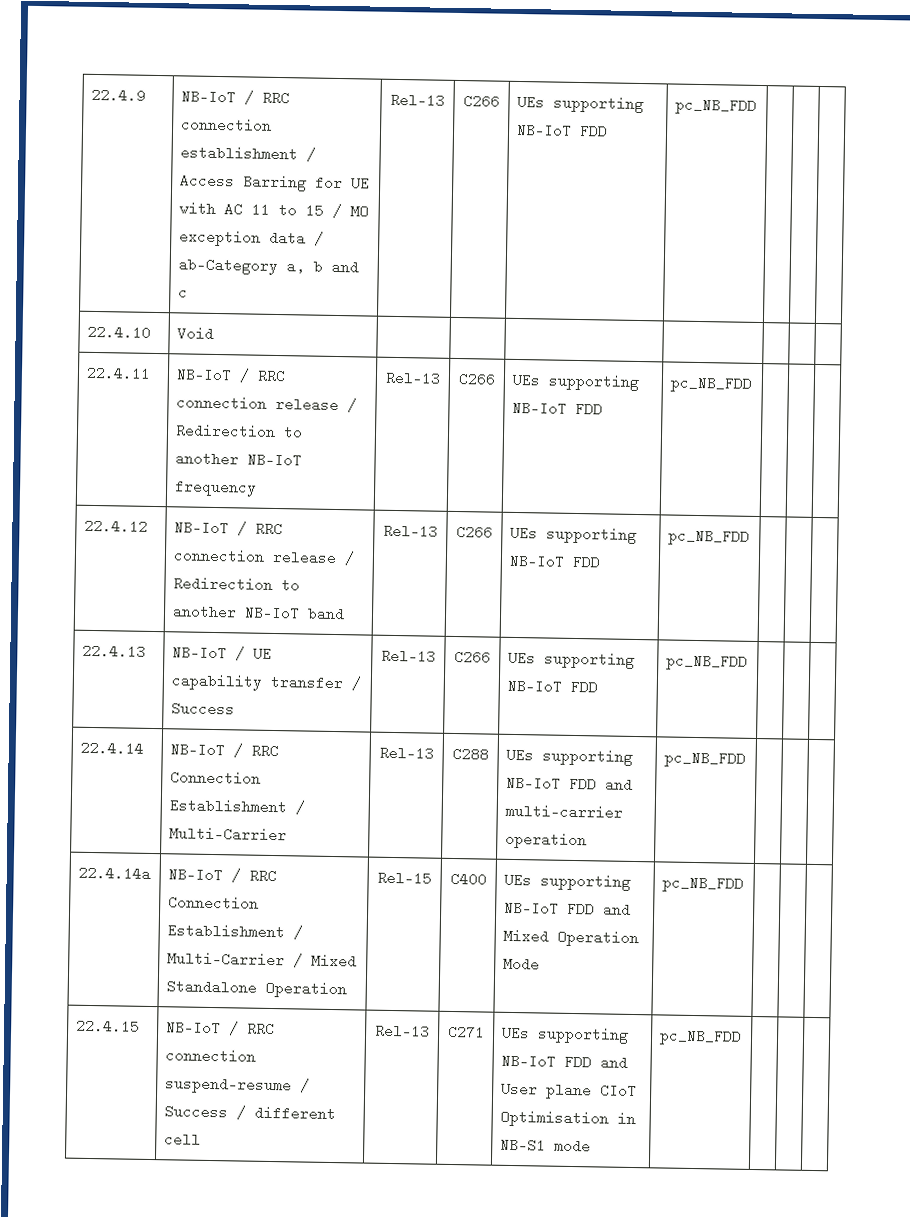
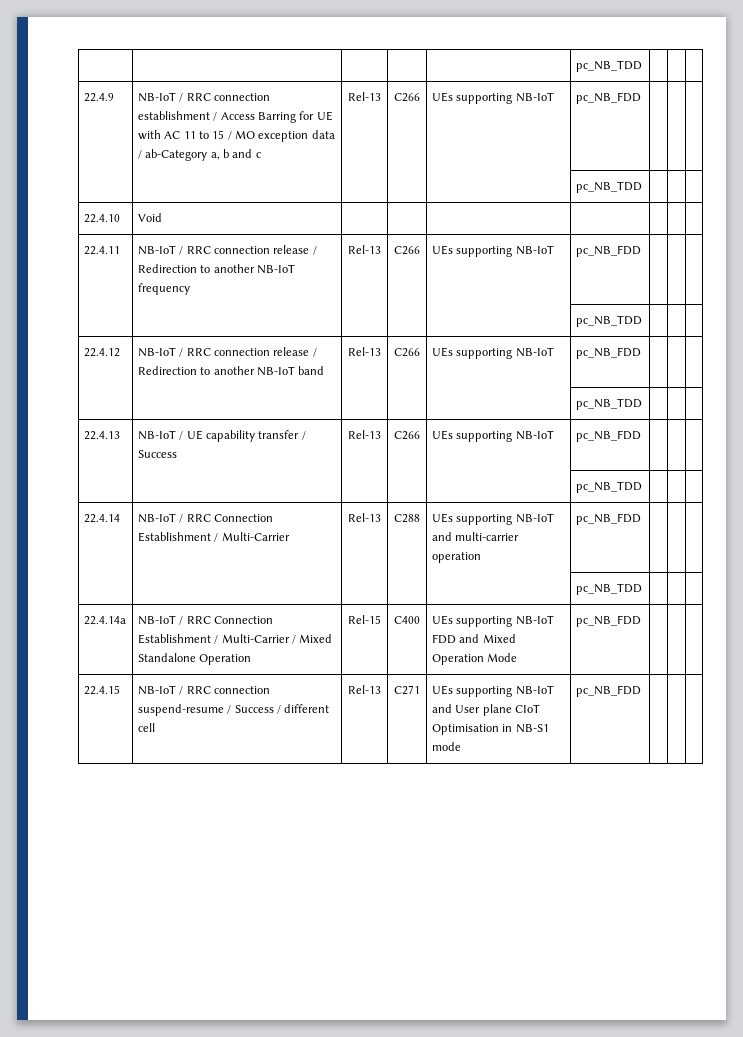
(90, 95) none -> [575,60,642,72] | | | | | pc_NB_TDD | | | //
[578,123,608,139] [674,97,757,115] FDD | pc_NB_FDD | | | -> [575,92,641,104] [575,181,642,193] | pc_NB_FDD | | | // | | | | | pc_NB_TDD | | |
[574,401,603,417] [669,375,753,393] FDD | pc_NB_FDD | | | -> [575,245,641,257] [575,315,642,327] | pc_NB_FDD | | | // | | | | | pc_NB_TDD | | |
[571,554,601,570] [667,528,750,546] FDD | pc_NB_FDD | | | -> [575,347,641,359] [575,398,642,410] | pc_NB_FDD | | | // | | | | | pc_NB_TDD | | |
[569,679,598,695] [665,653,748,671] FDD | pc_NB_FDD | | | -> [575,430,641,442] [575,481,642,493] | pc_NB_FDD | | | // | | | | | pc_NB_TDD | | |
[568,776,597,792] FDD -> (554, 518) none
(746, 759) none -> [575,583,642,595] // | | | | | pc_NB_TDD | | |
[563,1054,592,1070] FDD -> (554, 690) none

